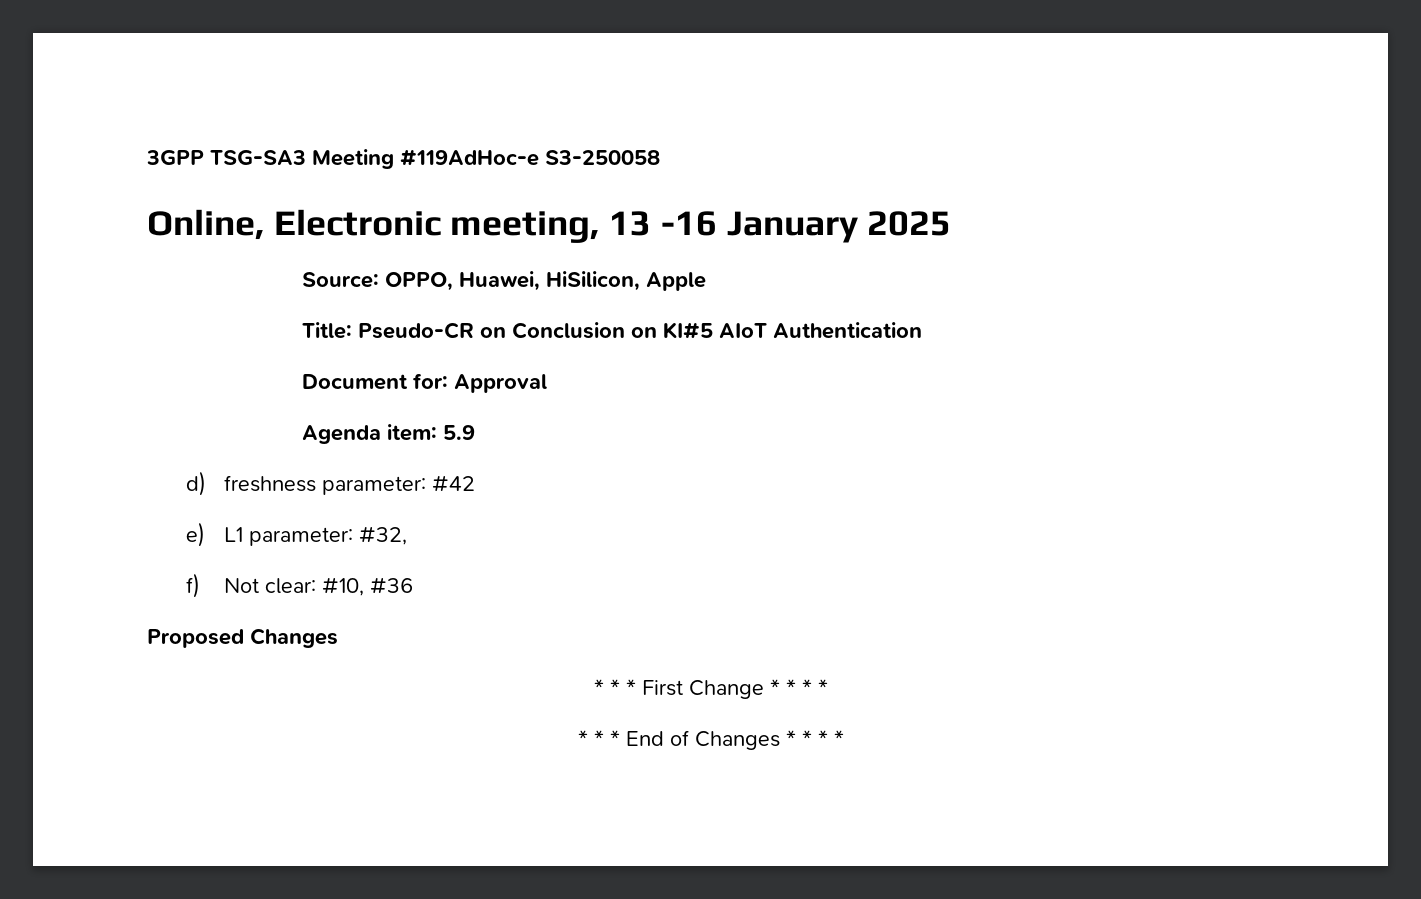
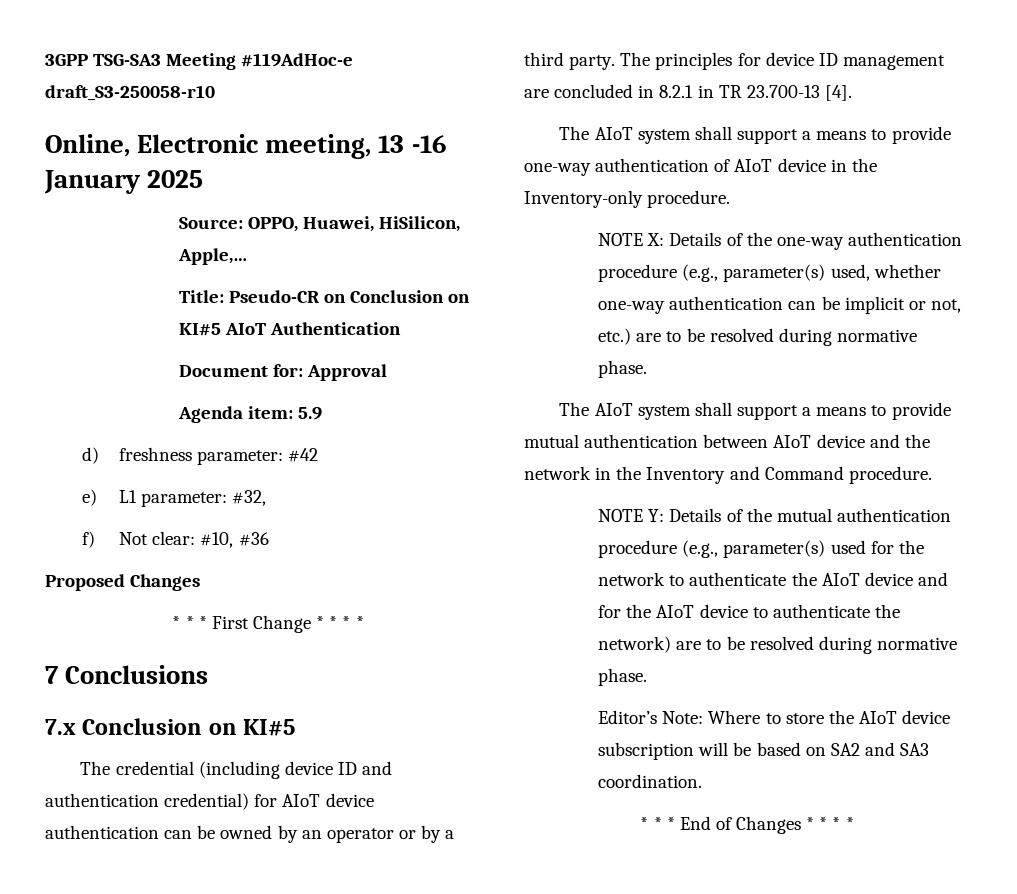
[545,150,660,165] S3-250058 -> [45,85,215,101] draft_S3-250058-r10
[645,272,706,291] Apple -> [177,248,248,265] Apple,…
(828, 687) none -> [45,665,209,684] [45,718,296,736] [80,761,393,779] [45,793,374,810] [45,825,455,843] [524,52,945,70] [524,84,852,101] [559,126,951,144] [524,158,877,176] [524,190,731,208] [598,232,962,250] [598,264,941,282] [598,296,961,314] [598,328,917,346] [598,360,648,378] [559,402,951,420] [524,434,930,448] [524,466,932,484] [598,508,951,522] [598,540,924,558] [598,572,948,586] [598,604,900,618] [598,636,957,654] [598,668,648,686] [598,710,951,724] [598,742,930,760] [598,774,703,788] // 7 Conclusions // 7.x Conclusion on KI#5 // The credential (including device ID and authentication credential) for AIoT device authentication can be owned by an operator or by a third party. The principles for device ID management are concluded in 8.2.1 in TR 23.700-13 [4]. // The AIoT system shall support a means to provide one-way authentication of AIoT device in the Inventory-only procedure. // NOTE X: Details of the one-way authentication procedure (e.g., parameter(s) used, whether one-way authentication can be implicit or not, etc.) are to be resolved during normative phase. // The AIoT system shall support a means to provide mutual authentication between AIoT device and the network in the Inventory and Command procedure. // NOTE Y: Details of the mutual authentication procedure (e.g., parameter(s) used for the network to authenticate the AIoT device and for the AIoT device to authenticate the network) are to be resolved during normative phase. // Editor’s Note: Where to store the AIoT device subscription will be based on SA2 and SA3 coordination.

